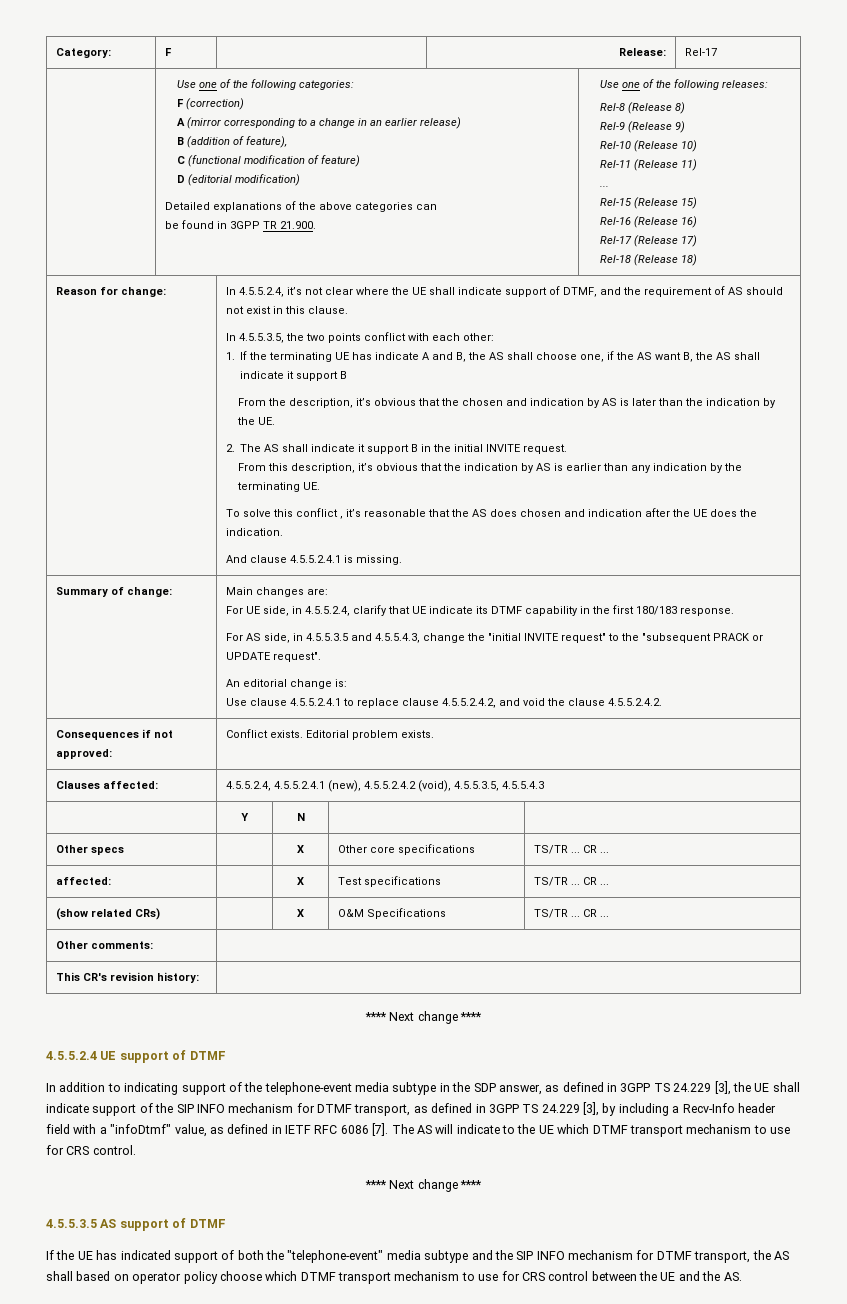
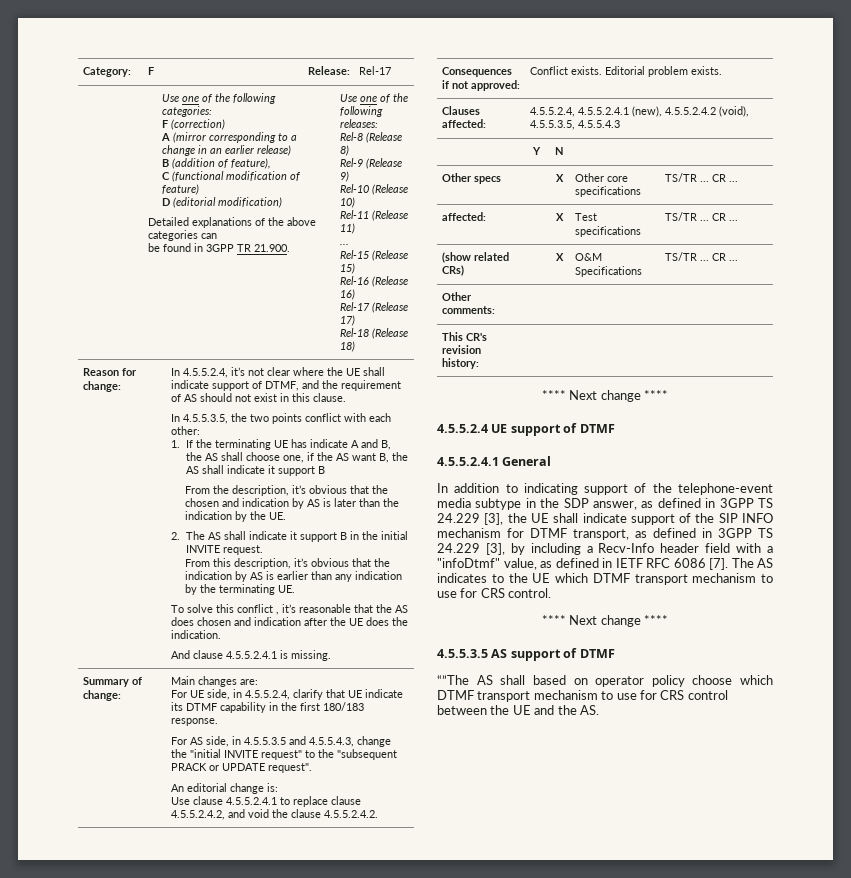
(226, 1055) none -> [437,456,552,466] // 4.5.5.2.4.1 General
[435,1124,500,1134] will indicate -> [437,573,487,583] indicates
[46,1250,771,1263] If the UE has indicated support of both the "telephone-event" media subtype and the SIP INFO mechanism for DTMF transport, the -> [437,675,469,685] “”The

